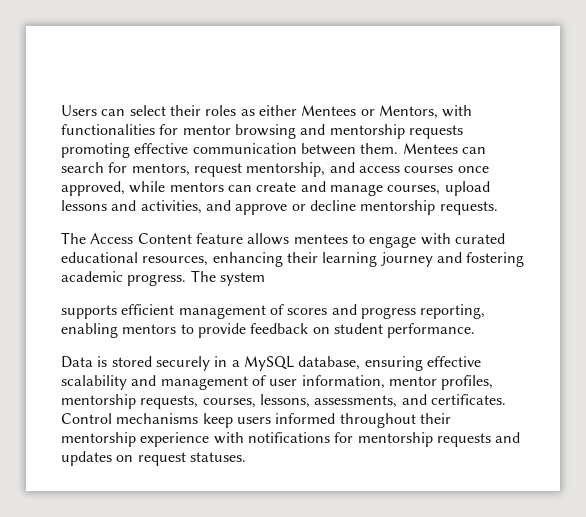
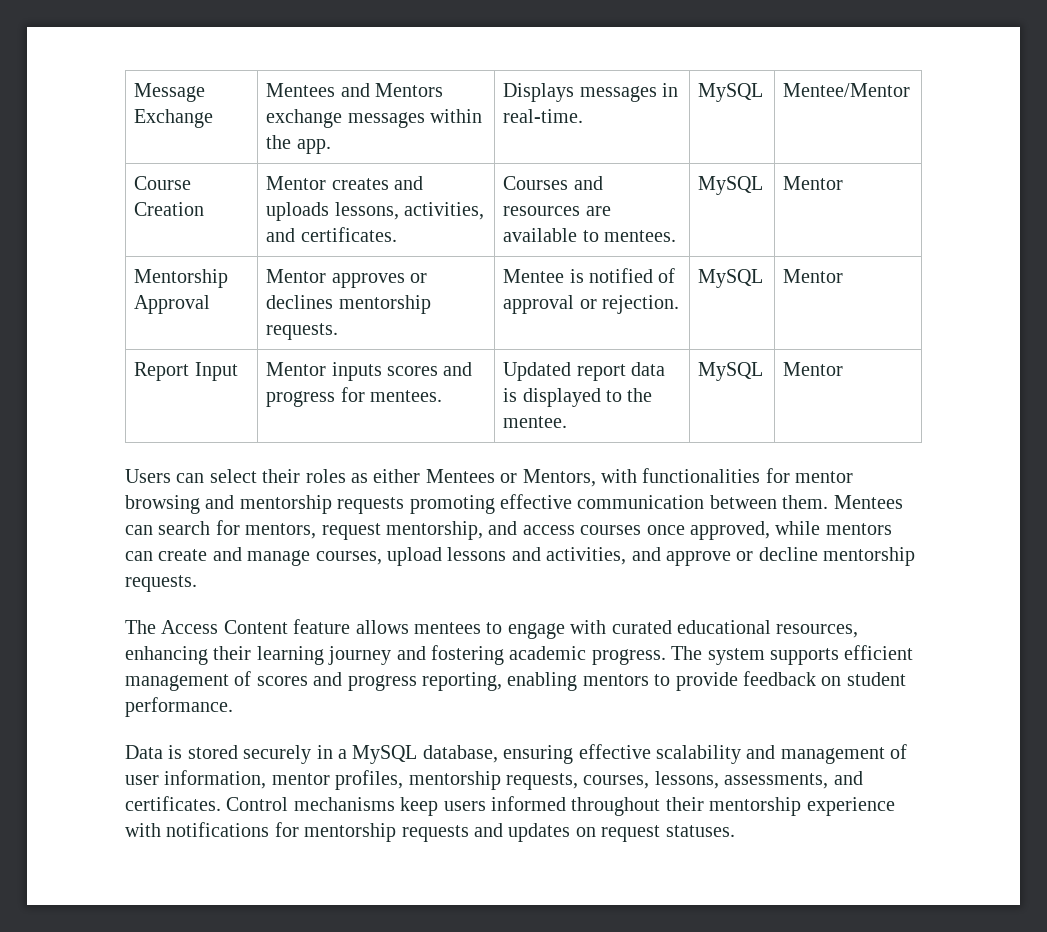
(61, 110) none -> [134,83,206,102] [134,109,214,128] [266,83,444,97] [266,109,483,128] [266,135,331,154] [503,83,679,102] [503,109,584,123] [698,83,764,102] [783,83,911,97] [134,176,192,190] [134,202,205,216] [266,176,424,190] [266,202,485,221] [266,227,397,242] [503,176,603,190] [503,206,611,216] [503,228,677,242] [698,176,764,195] [783,176,844,190] [134,269,229,288] [134,295,211,314] [266,269,428,288] [266,295,431,314] [266,323,339,340] [503,268,676,283] [503,295,680,314] [698,269,764,288] [783,269,844,283] [134,362,238,381] [266,362,473,381] [266,387,443,407] [503,362,666,381] [503,388,653,407] [503,416,568,428] [698,362,764,381] [783,362,844,376] Message Exchange | Mentees and Mentors exchange messages within the app. | Displays messages in real-time. | MySQL | Mentee/Mentor // Course Creation | Mentor creates and uploads lessons, activities, and certificates. | Courses and resources are available to mentees. | MySQL | Mentor // Mentorship Approval | Mentor approves or declines mentorship requests. | Mentee is notified of approval or rejection. | MySQL | Mentor // Report Input | Mentor inputs scores and progress for mentees. | Updated report data is displayed to the mentee. | MySQL | Mentor //
(265, 279) // -> (765, 656) none

